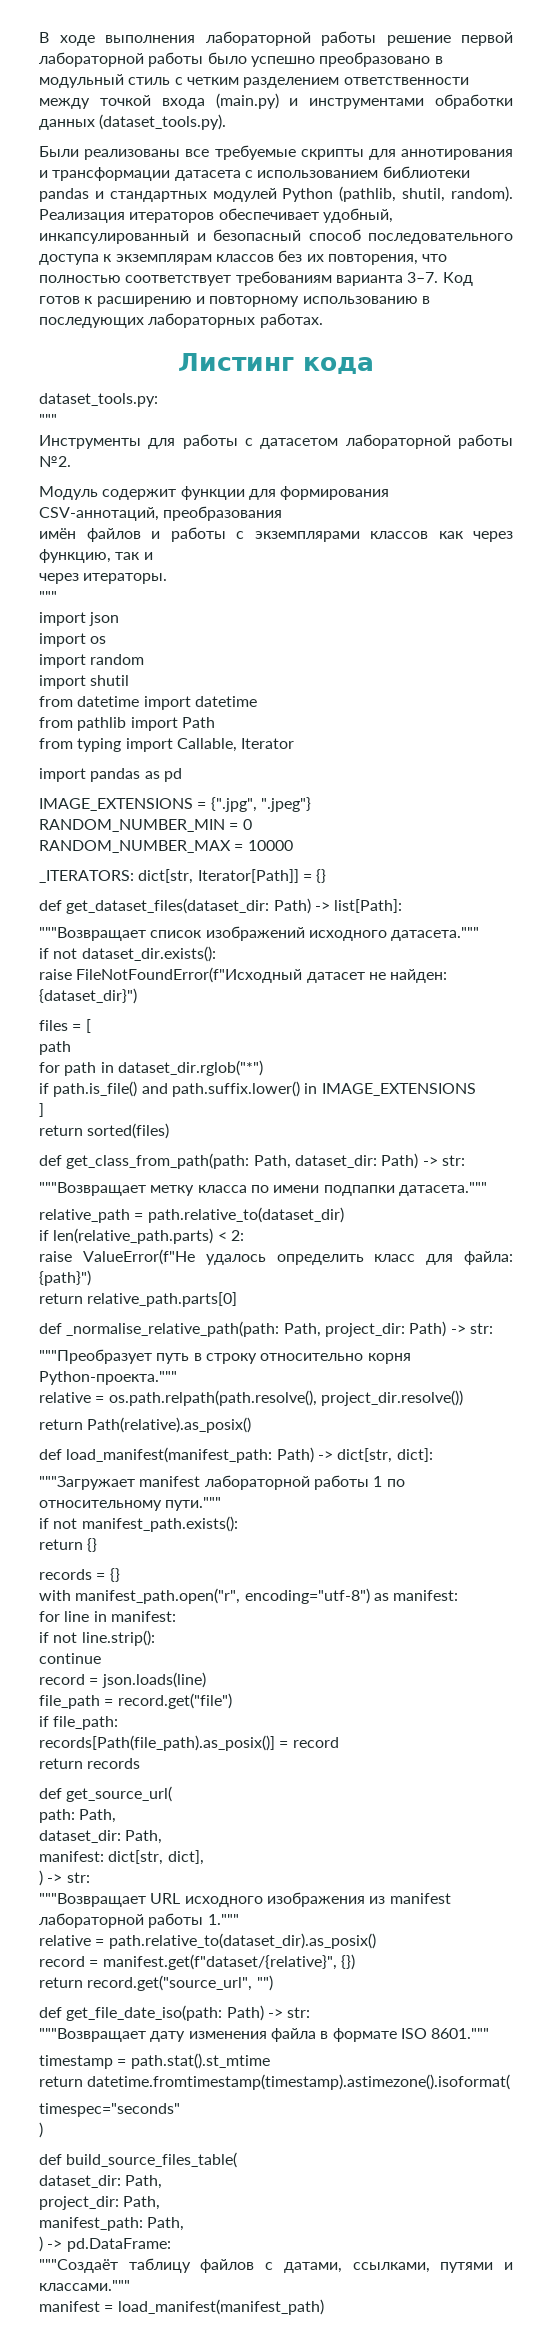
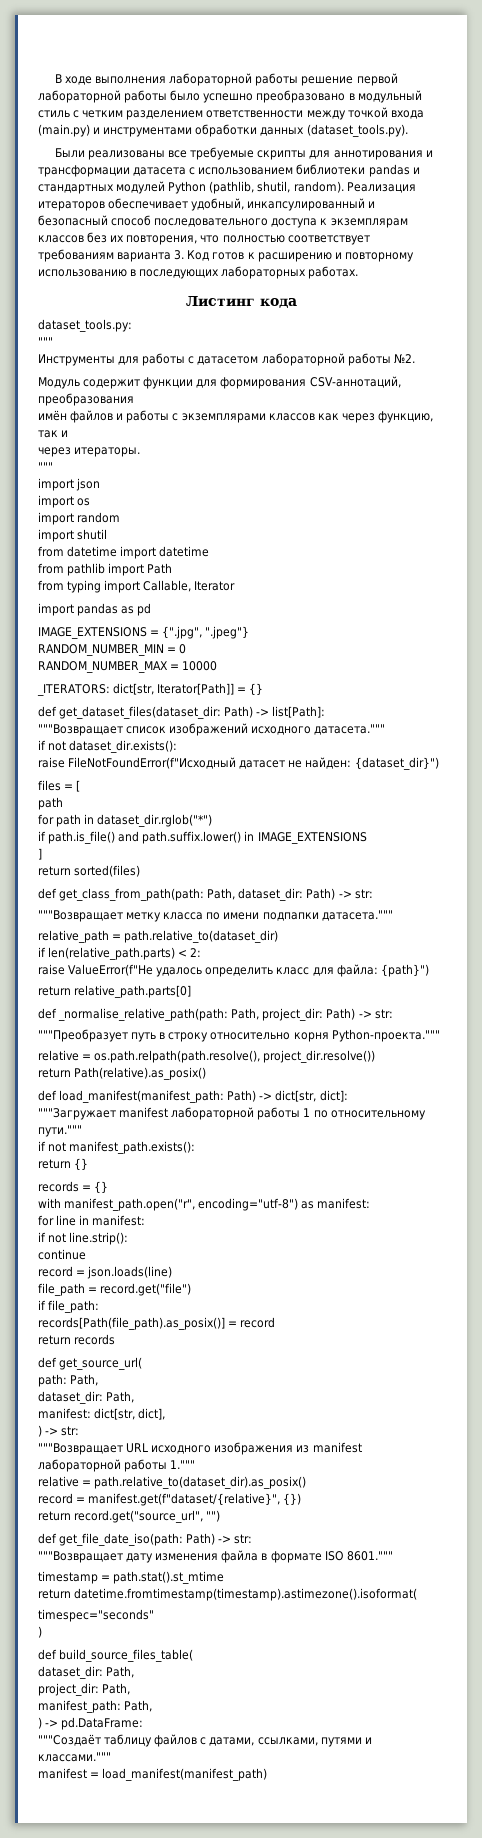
[407,272,439,283] 3–7. -> [174,250,185,260] 3.

